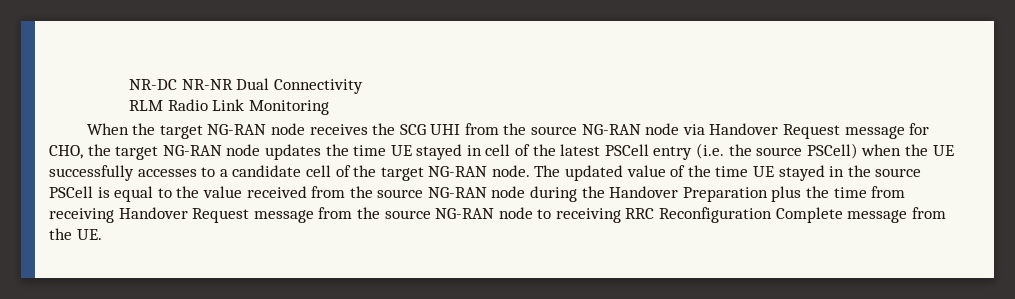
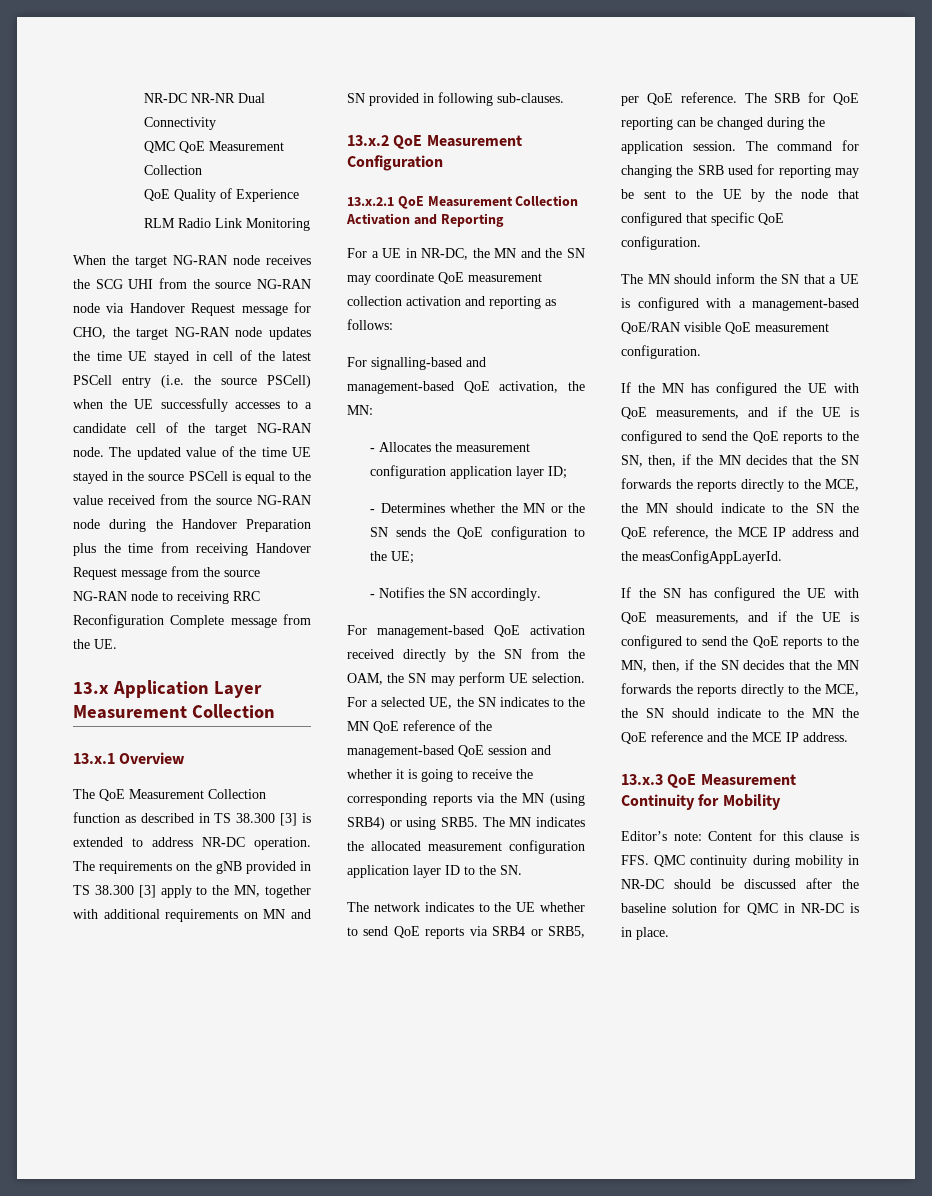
(363, 86) none -> [144,141,285,153] [144,165,203,175] [144,188,300,202] // QMC QoE Measurement Collection // QoE Quality of Experience
(102, 234) none -> [73,680,262,698] [73,704,275,719] [73,752,186,764] [73,789,266,801] [73,812,311,826] [73,837,311,850] [73,861,311,874] [73,885,311,898] [73,909,311,922] [347,92,564,106] [347,135,522,149] [347,155,443,171] [347,195,579,209] [346,213,504,227] [347,248,585,260] [347,272,542,285] [347,296,556,309] [347,319,393,330] [347,357,486,370] [347,381,585,394] [347,405,373,415] [370,442,531,452] [370,465,568,479] [370,503,585,513] [370,526,585,540] [370,551,415,564] [370,587,542,601] [347,625,585,638] [347,648,585,662] [347,672,585,686] [347,697,585,709] [347,720,492,733] [347,745,551,758] [347,769,533,782] [347,793,585,806] [347,817,585,830] [347,840,585,854] [347,865,522,878] [347,902,585,912] [347,926,585,939] [621,92,859,106] [621,117,825,130] [621,140,859,154] [621,164,859,178] [621,189,859,202] [621,212,784,226] [621,236,701,250] [621,273,859,284] [621,297,859,311] [621,322,829,334] [621,345,701,359] [621,382,859,396] [621,406,859,419] [621,430,859,444] [621,454,859,467] [621,478,859,492] [621,503,859,513] [621,526,859,539] [621,550,782,564] [621,587,859,601] [621,611,859,624] [621,635,859,649] [621,659,859,672] [621,683,859,697] [621,708,859,718] [621,731,848,744] [621,774,796,788] [621,794,781,810] [621,830,859,841] [621,855,859,868] [621,878,859,889] [621,902,859,915] [621,927,669,940] // 13.x Application Layer Measurement Collection // 13.x.1 Overview // The QoE Measurement Collection function as described in TS 38.300 [3] is extended to address NR-DC operation. The requirements on the gNB provided in TS 38.300 [3] apply to the MN, together with additional requirements on MN and SN provided in following sub-clauses. // 13.x.2 QoE Measurement Configuration // 13.x.2.1 QoE Measurement Collection Activation and Reporting // For a UE in NR-DC, the MN and the SN may coordinate QoE measurement collection activation and reporting as follows: // For signalling-based and management-based QoE activation, the MN: // - Allocates the measurement configuration application layer ID; // - Determines whether the MN or the SN sends the QoE configuration to the UE; // - Notifies the SN accordingly. // For management-based QoE activation received directly by the SN from the OAM, the SN may perform UE selection. For a selected UE, the SN indicates to the MN QoE reference of the management-based QoE session and whether it is going to receive the corresponding reports via the MN (using SRB4) or using SRB5. The MN indicates the allocated measurement configuration application layer ID to the SN. // The network indicates to the UE whether to send QoE reports via SRB4 or SRB5, per QoE reference. The SRB for QoE reporting can be changed during the application session. The command for changing the SRB used for reporting may be sent to the UE by the node that configured that specific QoE configuration. // The MN should inform the SN that a UE is configured with a management-based QoE/RAN visible QoE measurement configuration. // If the MN has configured the UE with QoE measurements, and if the UE is configured to send the QoE reports to the SN, then, if the MN decides that the SN forwards the reports directly to the MCE, the MN should indicate to the SN the QoE reference, the MCE IP address and the measConfigAppLayerId. // If the SN has configured the UE with QoE measurements, and if the UE is configured to send the QoE reports to the MN, then, if the SN decides that the MN forwards the reports directly to the MCE, the SN should indicate to the MN the QoE reference and the MCE IP address. // 13.x.3 QoE Measurement Continuity for Mobility // Editor’s note: Content for this clause is FFS. QMC continuity during mobility in NR-DC should be discussed after the baseline solution for QMC in NR-DC is in place.

